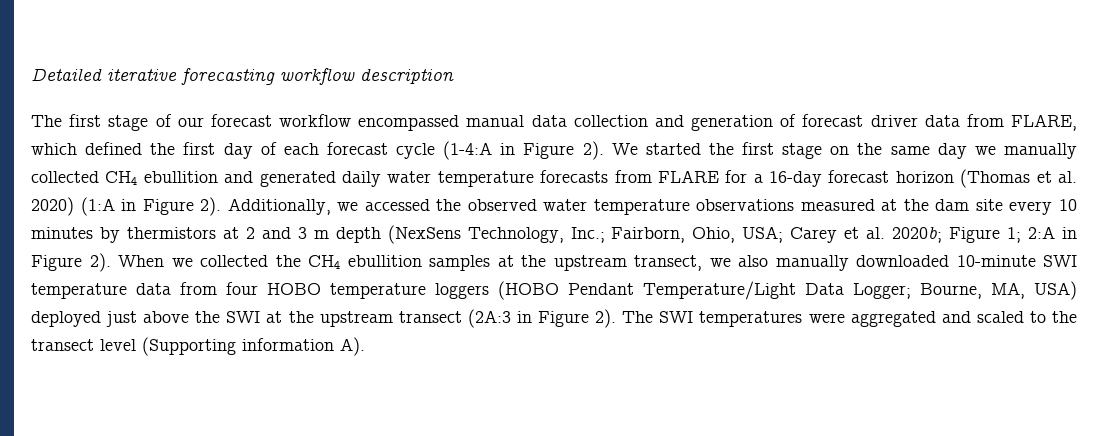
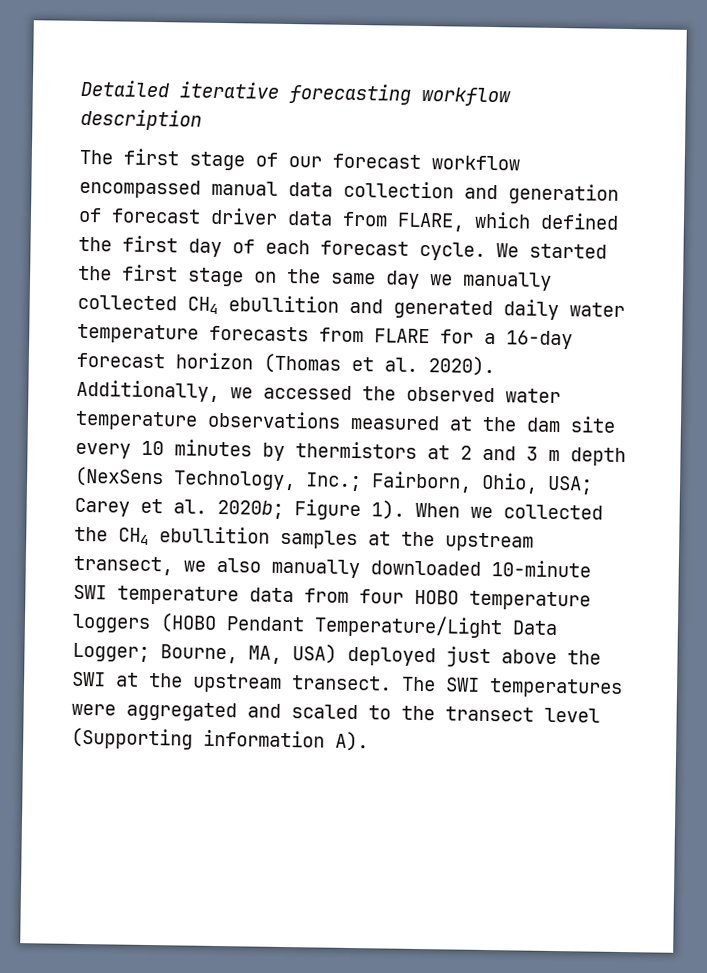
[396,141,604,160] cycle (1-4:A in Figure 2). -> [419,241,486,261] cycle.
[31,197,222,216] 2020) (1:A in Figure 2). -> [428,356,495,377] 2020).
[1007,226,1078,243] [31,253,111,272] 1; 2:A in Figure 2). -> [371,500,405,520] 1).
[398,309,617,328] transect (2A:3 in Figure 2). -> [291,675,392,691] transect.

